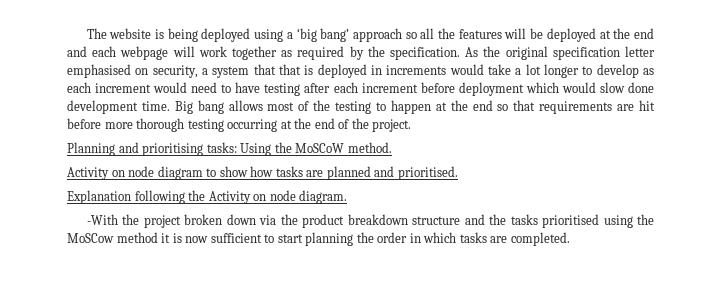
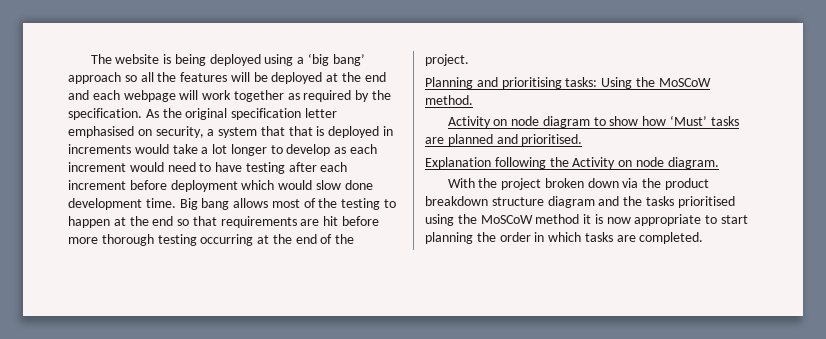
(274, 171) none -> [669,115,707,126] ‘Must’
[86,214,118,225] -With -> [447,178,475,188] With
(461, 220) none -> [547,196,595,208] diagram
[67,233,114,243] MoSCow -> [480,215,533,224] MoSCoW
[210,233,262,243] sufficient -> [634,214,702,226] appropriate

